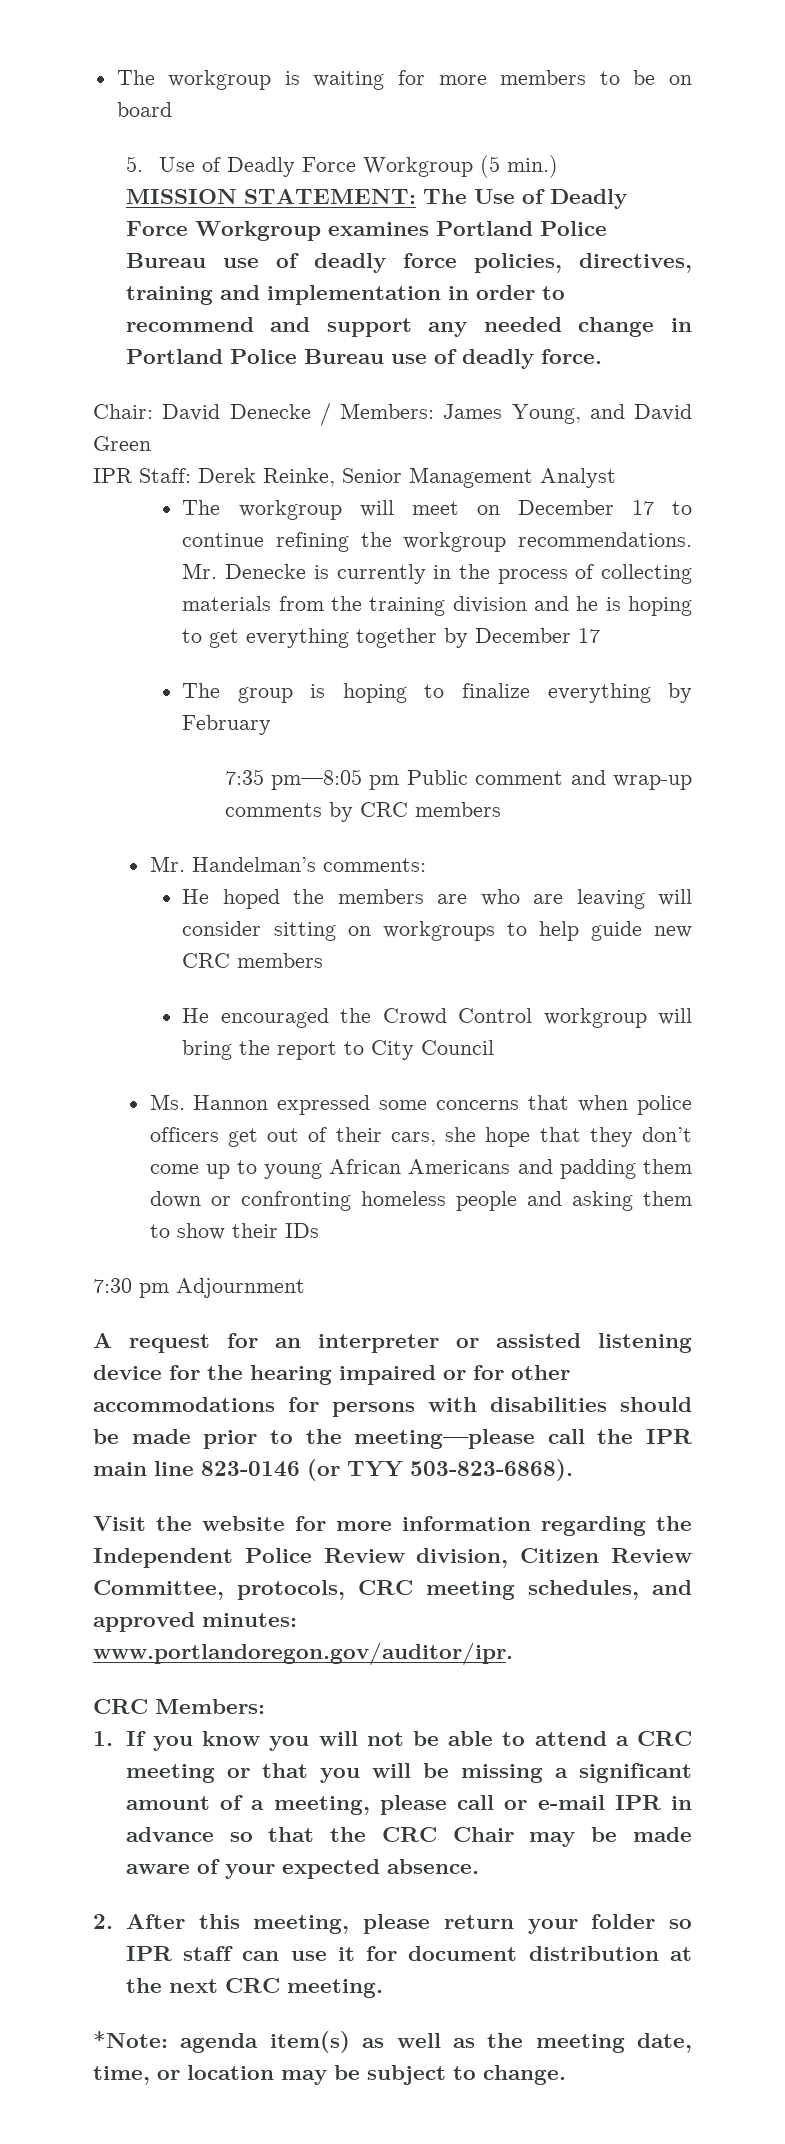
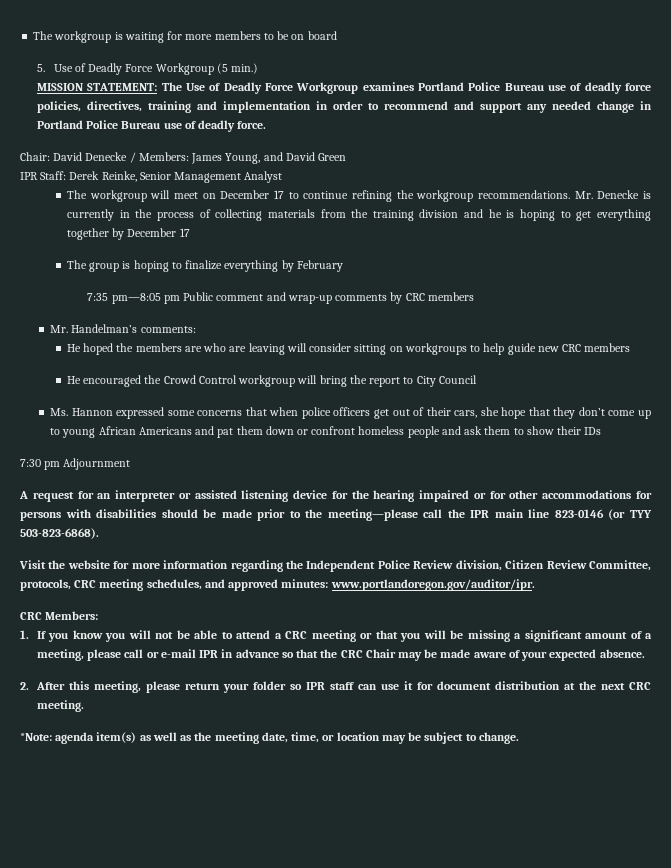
[559,1159,636,1179] padding -> [217,428,234,438] pat
[240,1191,351,1211] confronting -> [311,426,356,435] confront
[571,1191,633,1211] asking -> [464,426,483,435] ask

